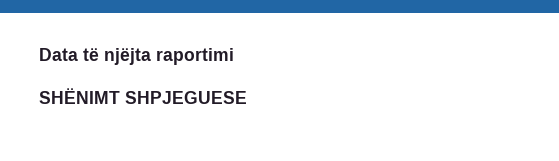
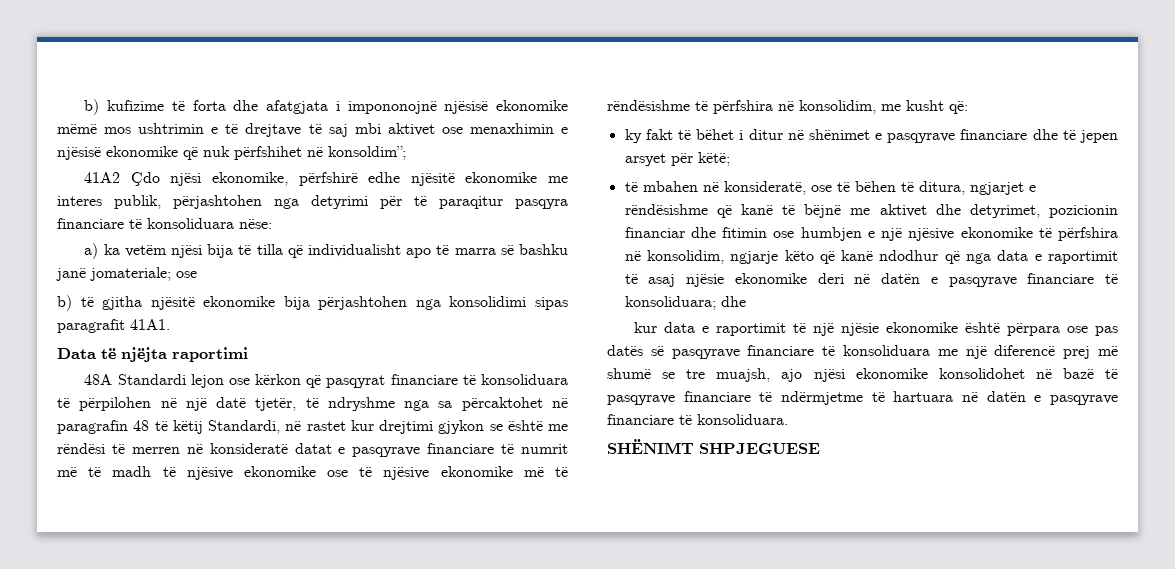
[39,48,234,65] Data të njëjta raportimi -> [84,99,568,115] [57,123,568,137] [57,146,406,160] [84,172,568,186] [57,195,568,209] [57,218,272,229] [84,243,568,259] [56,267,197,281] [57,295,568,311] [57,319,170,333] [57,347,248,362] [84,374,568,388] [57,397,568,411] [57,420,568,434] [57,443,568,457] [57,466,568,480] [607,100,968,114] [624,129,1118,143] [624,152,730,166] [624,181,1036,195] [624,204,1118,218] [624,227,1118,241] [624,250,1118,264] [624,273,1118,287] [624,296,746,310] [634,322,1118,336] [607,345,1118,359] [607,368,1118,382] [607,391,1118,405] [607,414,788,425] b) kufizime të forta dhe afatgjata i impononojnë njësisë ekonomike mëmë mos ushtrimin e të drejtave të saj mbi aktivet ose menaxhimin e njësisë ekonomike që nuk përfshihet në konsoldim”; // 41A2 Çdo njësi ekonomike, përfshirë edhe njësitë ekonomike me interes publik, përjashtohen nga detyrimi për të paraqitur pasqyra financiare të konsoliduara nëse: // a) ka vetëm njësi bija të tilla që individualisht apo të marra së bashku janë jomateriale; ose // b) të gjitha njësitë ekonomike bija përjashtohen nga konsolidimi sipas paragrafit 41A1. // Data të njëjta raportimi // 48A Standardi lejon ose kërkon që pasqyrat financiare të konsoliduara të përpilohen në një datë tjetër, të ndryshme nga sa përcaktohet në paragrafin 48 të këtij Standardi, në rastet kur drejtimi gjykon se është me rëndësi të merren në konsideratë datat e pasqyrave financiare të numrit më të madh të njësive ekonomike ose të njësive ekonomike më të rëndësishme të përfshira në konsolidim, me kusht që: // ky fakt të bëhet i ditur në shënimet e pasqyrave financiare dhe të jepen arsyet për këtë; // të mbahen në konsideratë, ose të bëhen të ditura, ngjarjet e rëndësishme që kanë të bëjnë me aktivet dhe detyrimet, pozicionin financiar dhe fitimin ose humbjen e një njësive ekonomike të përfshira në konsolidim, ngjarje këto që kanë ndodhur që nga data e raportimit të asaj njësie ekonomike deri në datën e pasqyrave financiare të konsoliduara; dhe // kur data e raportimit të një njësie ekonomike është përpara ose pas datës së pasqyrave financiare të konsoliduara me një diferencë prej më shumë se tre muajsh, ajo njësi ekonomike konsolidohet në bazë të pasqyrave financiare të ndërmjetme të hartuara në datën e pasqyrave financiare të konsoliduara.

